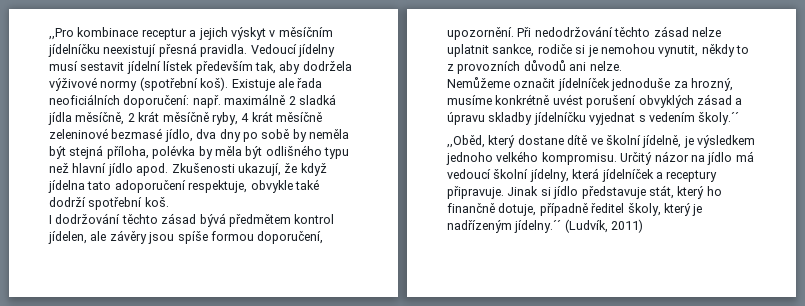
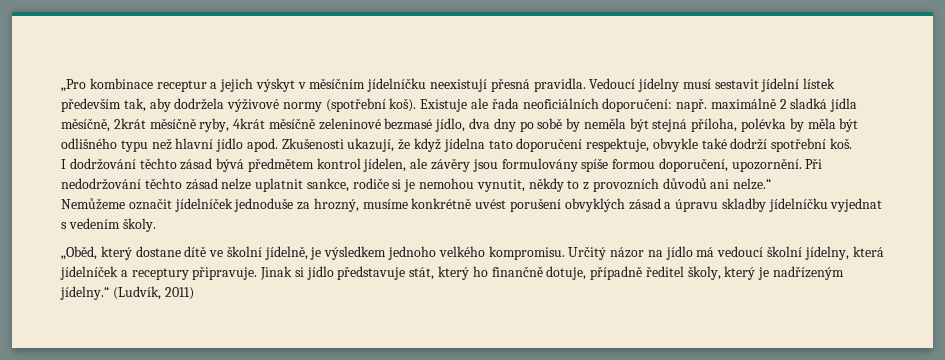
[49,28,74,40] ,,Pro -> [61,79,86,92] „Pro
[127,111,273,125] 2 krát měsíčně ryby, 4 krát -> [113,118,266,132] 2krát měsíčně ryby, 4krát
[114,180,186,193] adoporučení -> [516,138,583,152] doporučení
(175, 238) none -> [501,158,578,172] formulovány
[589,61,622,71] nelze. -> [733,178,772,190] nelze.“
[698,112,740,125] [447,135,485,148] školy.´´ // ,,Oběd, -> [122,218,156,232] [61,246,97,260] školy. // „Oběd,
[514,220,562,233] jídelny.´´ -> [60,286,109,300] jídelny.“

